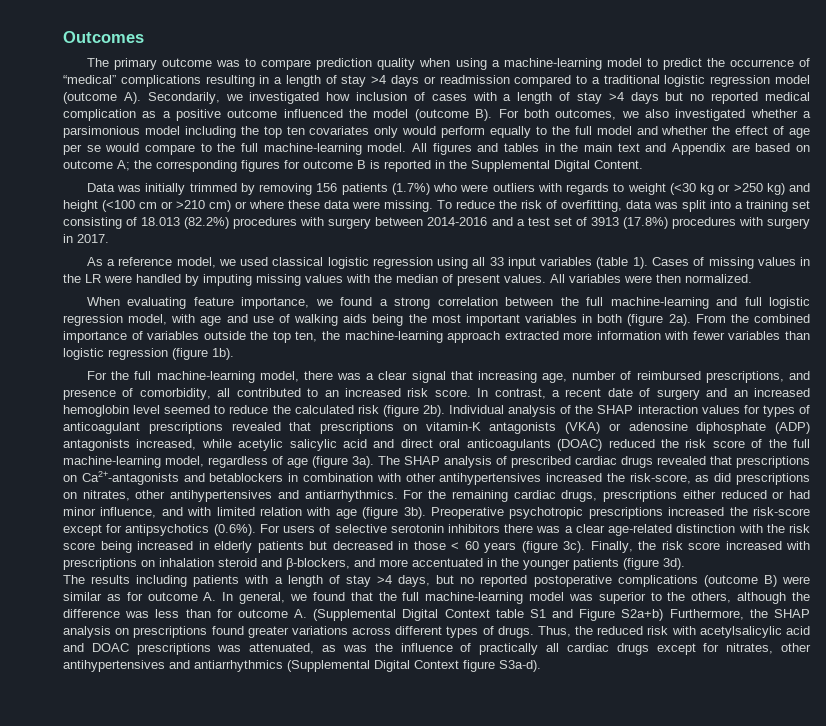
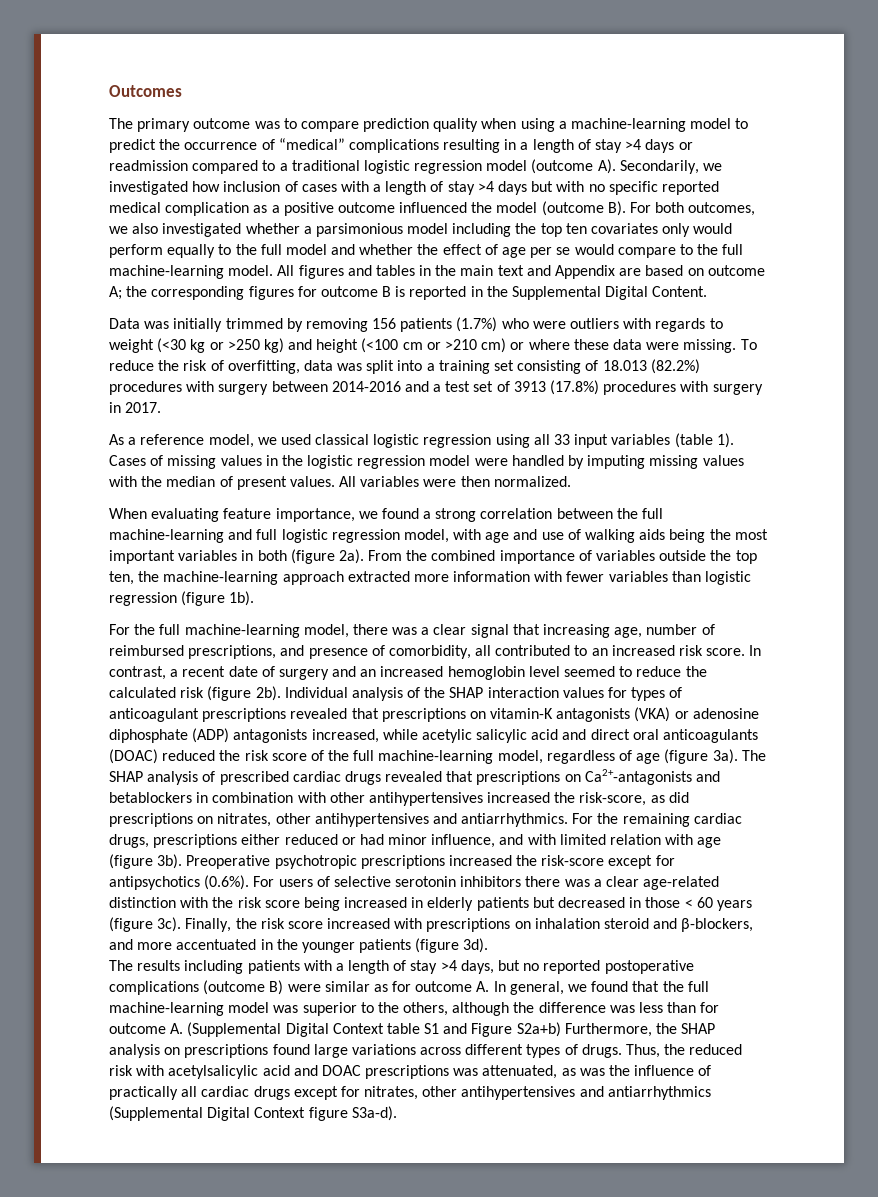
[690,94,705,101] no -> [556,181,658,195] with no specific
[85,274,101,283] LR -> [307,455,471,469] logistic regression model
[247,626,289,638] greater -> [313,1044,348,1058] large

